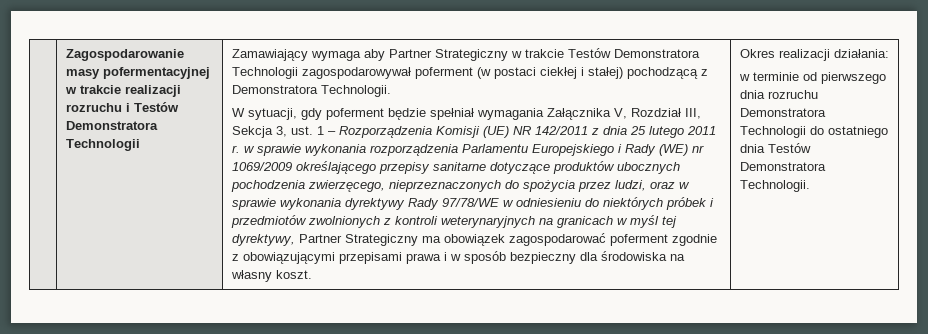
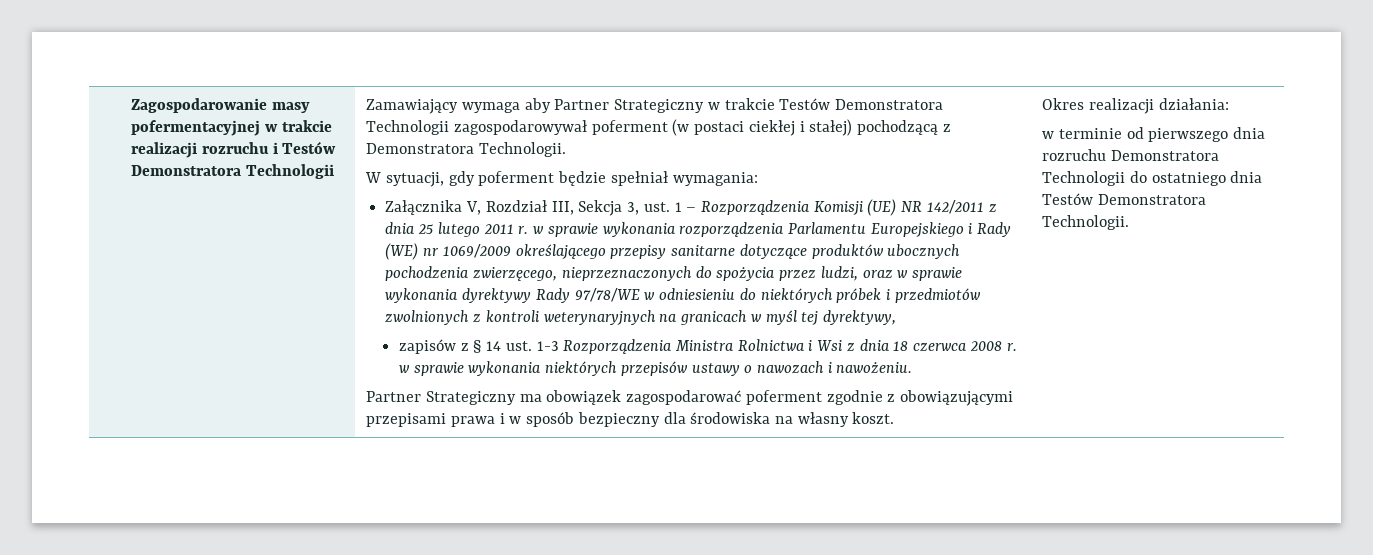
[476,108,544,120] wymagania -> [672,172,758,186] wymagania: //
(295, 240) none -> [398,339,1017,354] [398,361,913,376] // zapisów z § 14 ust. 1-3 Rozporządzenia Ministra Rolnictwa i Wsi z dnia 18 czerwca 2008 r. w sprawie wykonania niektórych przepisów ustawy o nawozach i nawożeniu. //

